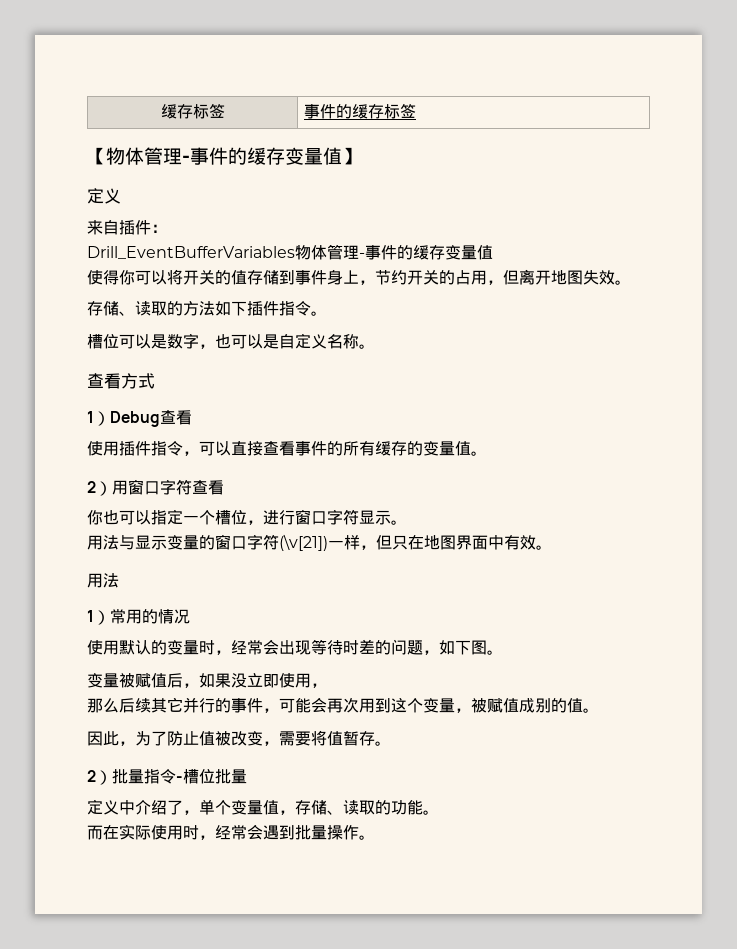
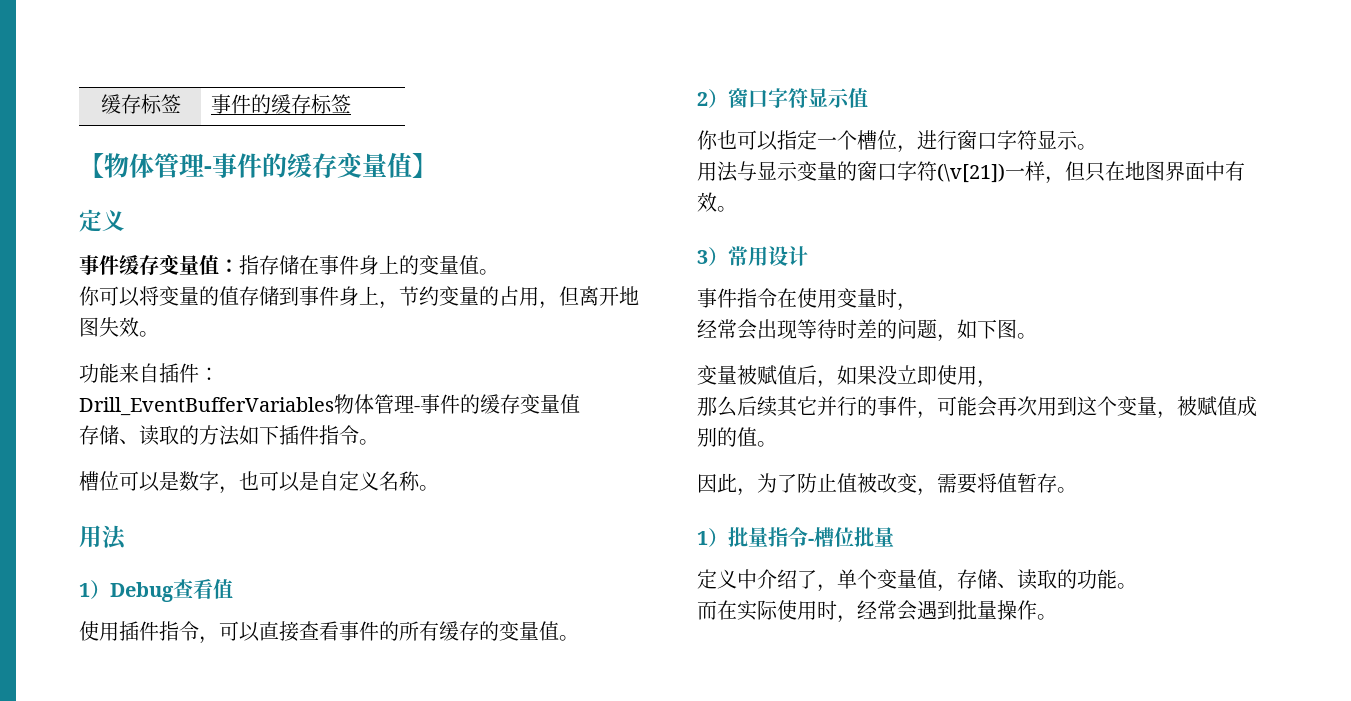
(121, 196) none -> [79,254,499,275] [79,286,639,309] [79,317,159,337] [79,363,119,383] 事件缓存变量值：指存储在事件身上的变量值。 // 你可以将变量的值存储到事件身上，节约变量的占用，但离开地图失效。 // 功能
[87,269,631,285] // 使得你可以将开关的值存储到事件身上，节约开关的占用，但离开地图失效。 -> (580, 404) none
[87,373,155,389] 查看方式 -> [79,525,127,550] 用法
(192, 417) none -> [213,579,233,599] 值
[112,479,224,495] 用窗口字符查看 -> [728,88,868,108] 窗口字符显示值
[87,573,119,588] [87,609,190,625] [87,640,167,655] 用法 // 1）常用的情况 // 使用默认的 -> [697,246,808,266] [697,288,837,308] 3）常用设计 // 事件指令在使用
(231, 652) none -> (917, 307) //
[87,770,96,782] 2 -> [697,531,708,545] 1

